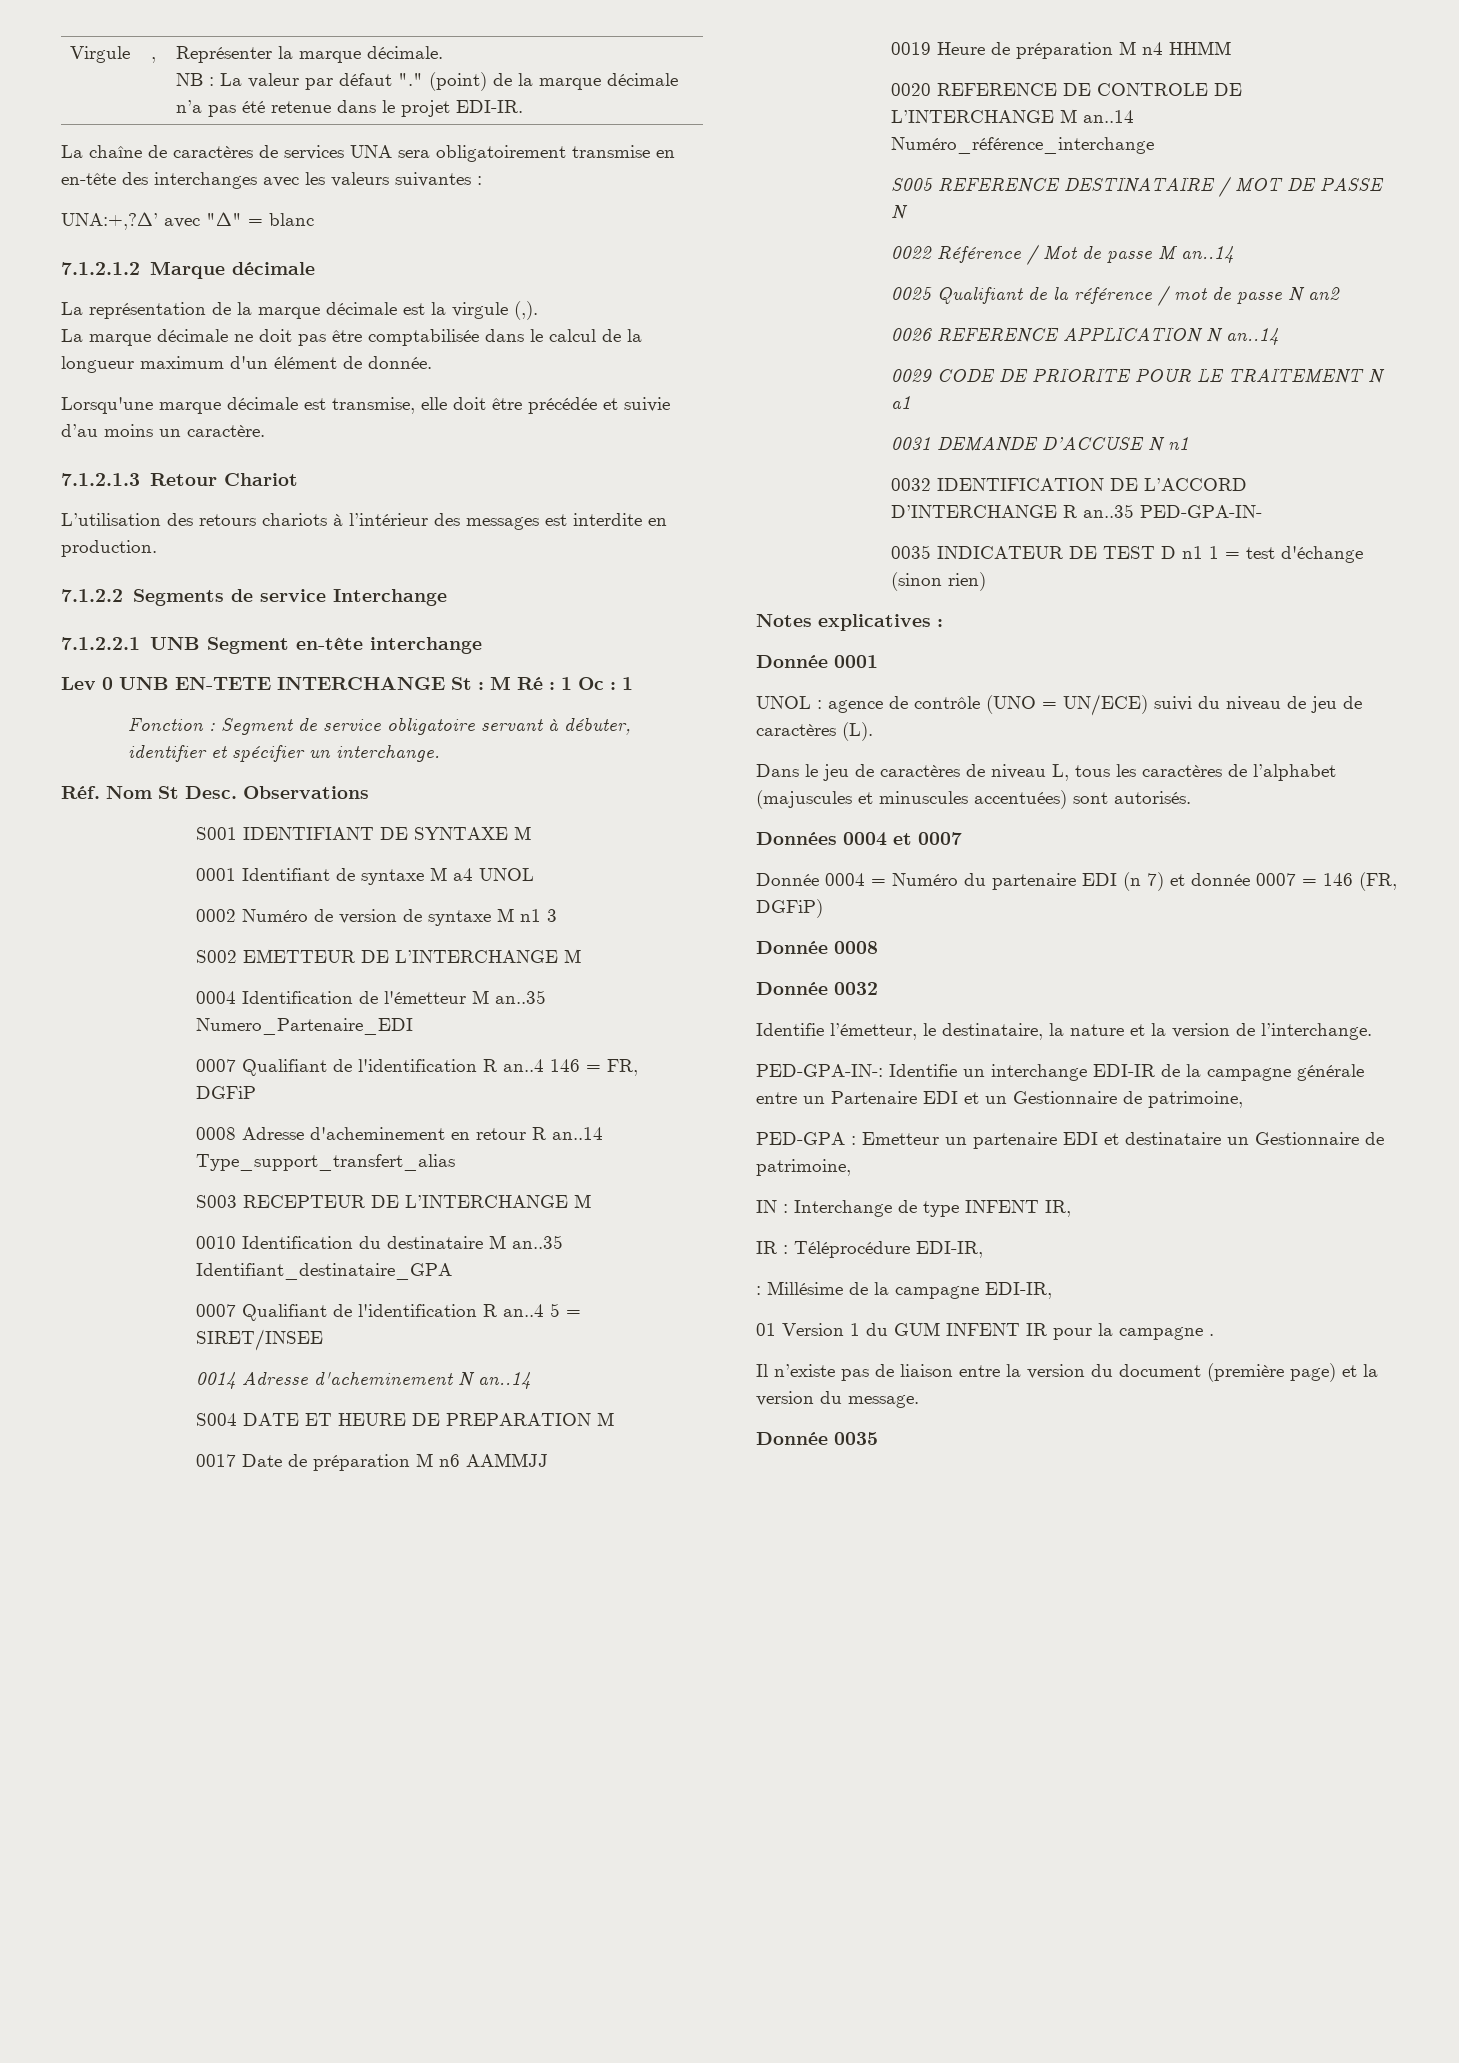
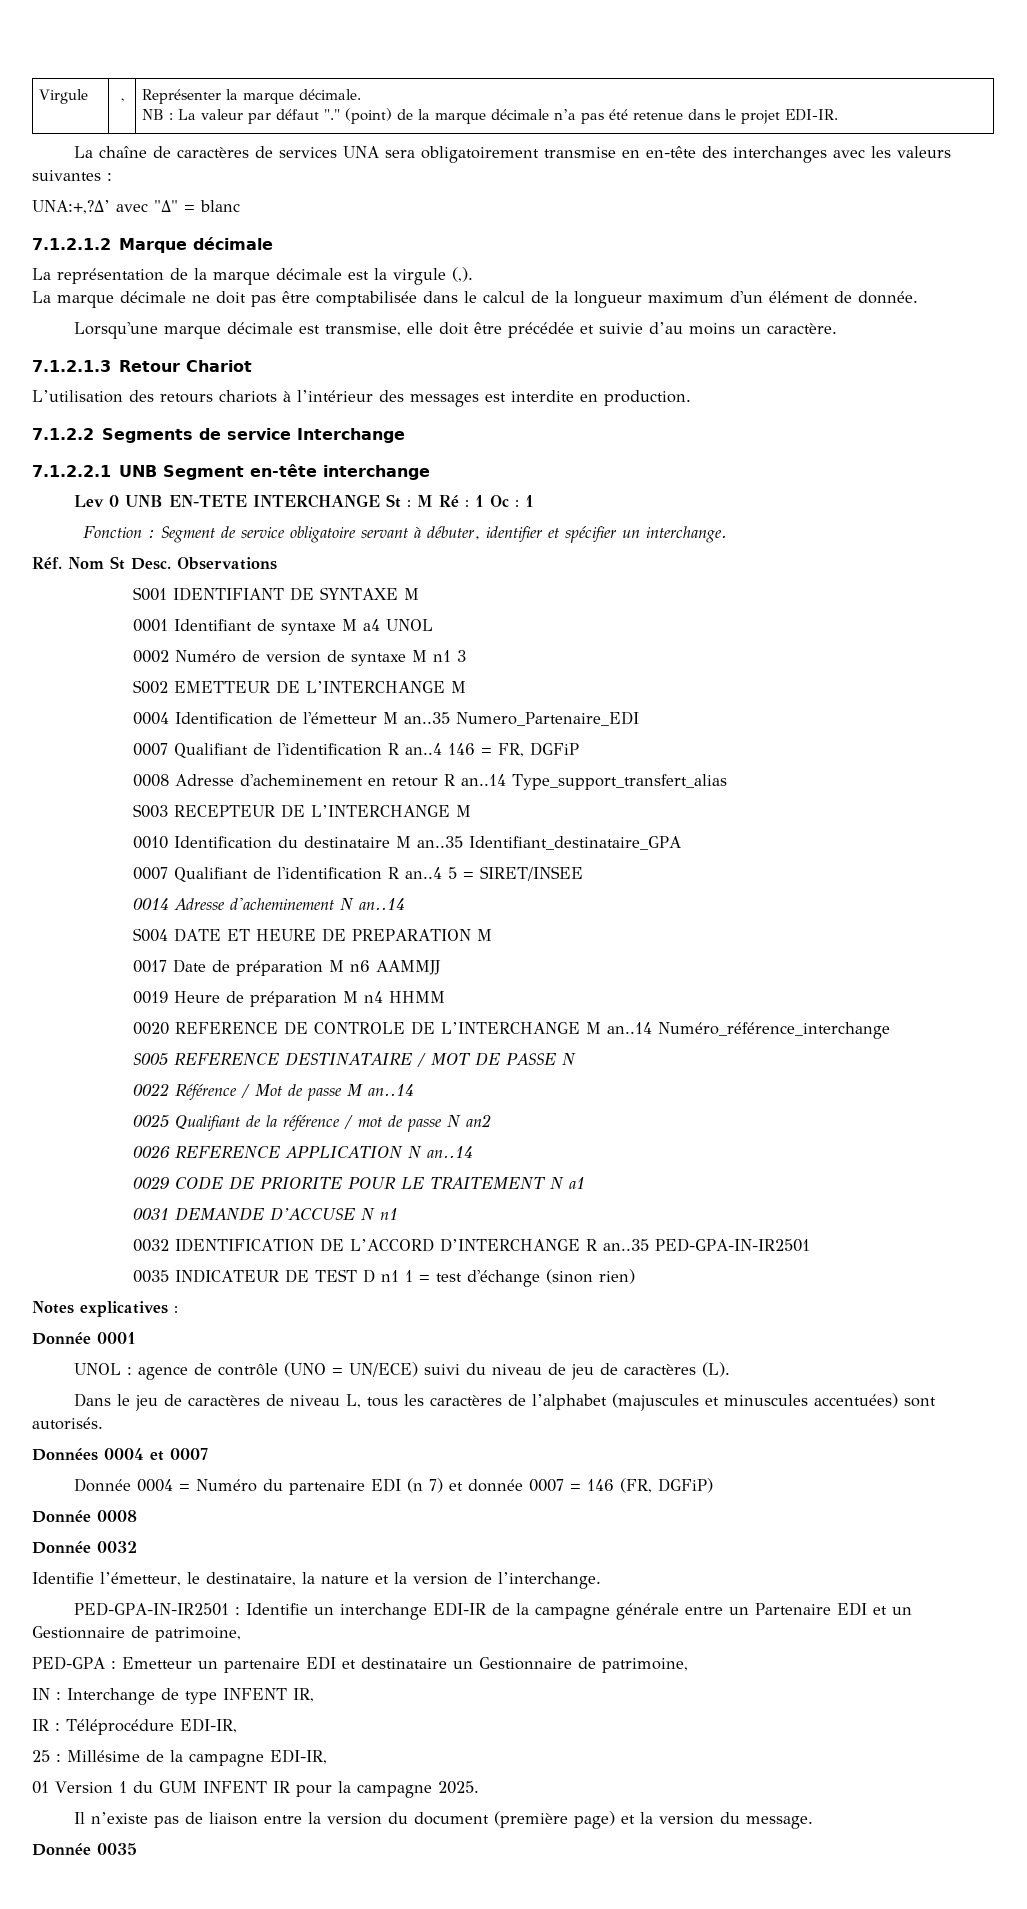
[1139,505,1262,518] PED-GPA-IN- -> [655,1238,811,1252] PED-GPA-IN-IR2501
[756,1064,883,1077] PED-GPA-IN-: -> [73,1602,240,1616] PED-GPA-IN-IR2501 :
(983, 1249) none -> [32,1750,50,1762] 25
[1209,1334,1214,1336] . -> [437,1781,479,1794] 2025.

